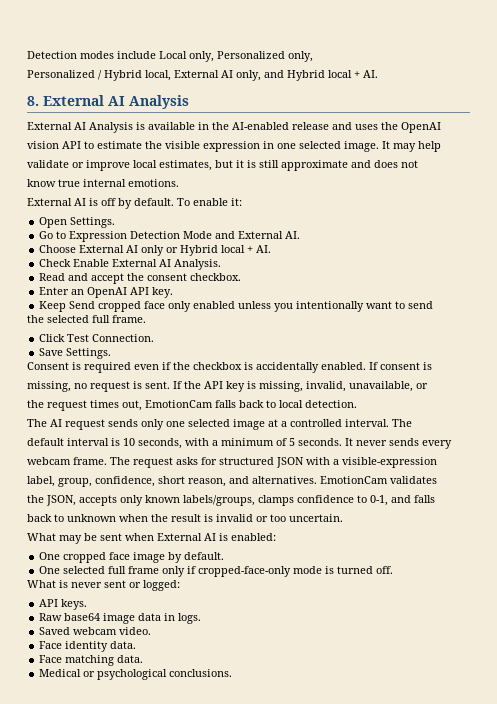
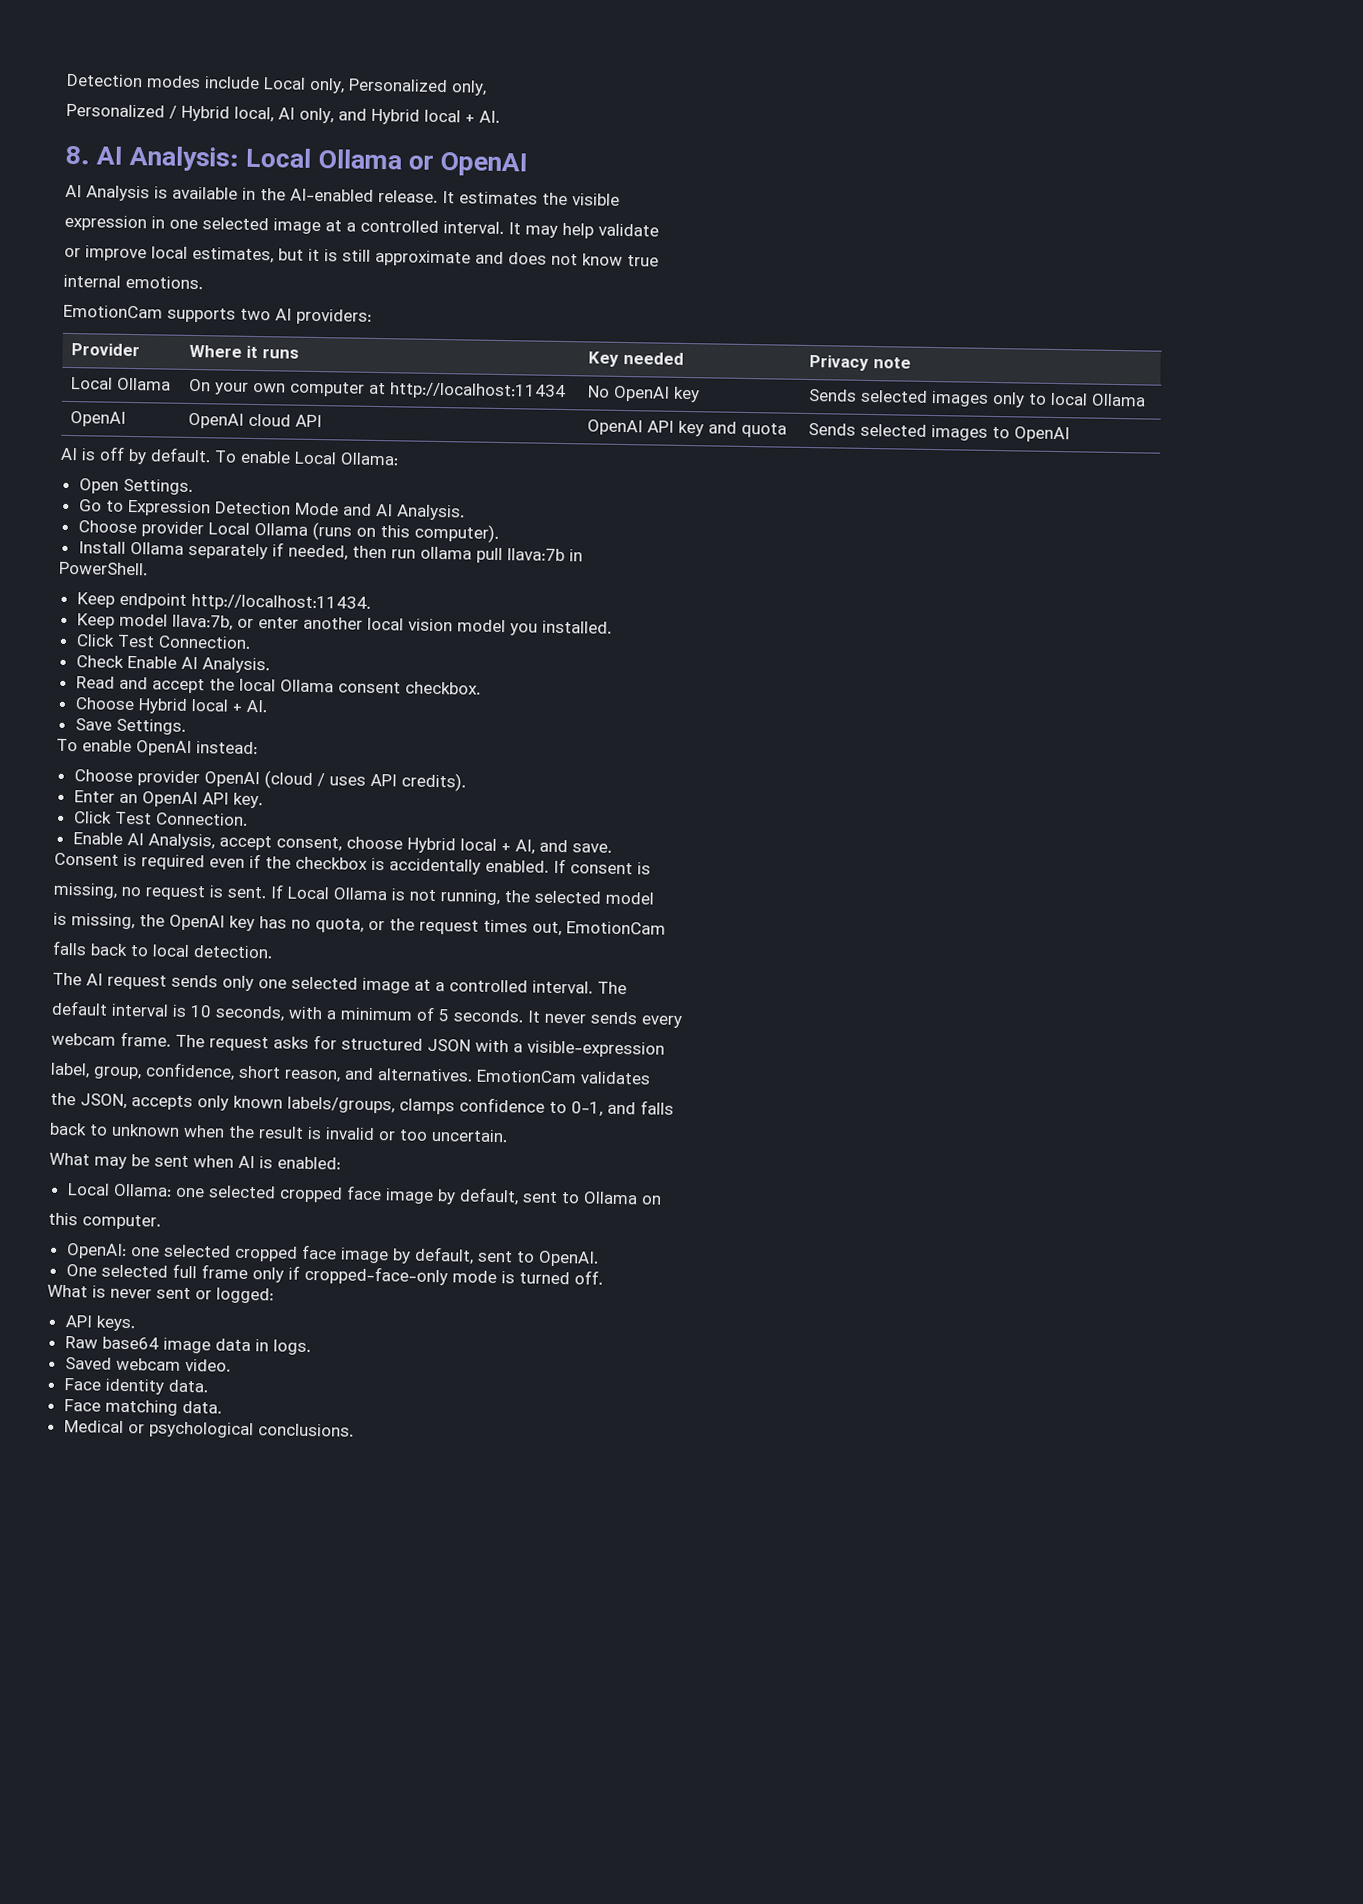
[174,70,219,78] External -> (274, 114) none
[43,95,189,109] [27,122,72,130] External AI Analysis // External -> [96,145,528,177] AI Analysis: Local Ollama or OpenAI //
[292,122,441,133] [27,141,142,149] release and uses the OpenAI // vision API to estimate -> [378,189,538,205] release. It estimates
(200, 145) none -> (620, 199) //
[344,141,379,152] image. -> [273,218,504,235] image at a controlled interval.
[27,160,69,168] // validate -> [598,223,659,237] validate //
(418, 164) // -> (578, 259) none
(80, 183) none -> (659, 261) //
[27,198,72,206] External -> [63,304,372,325] [70,343,140,357] [188,344,299,359] [587,351,684,367] [808,354,911,371] [70,377,171,391] [188,378,566,401] [586,385,700,403] [807,388,1146,408] [69,410,126,427] [187,412,322,429] [586,419,787,438] [807,422,1070,443] EmotionCam supports two AI providers: // Provider | Where it runs | Key needed | Privacy note // Local Ollama | On your own computer at http://localhost:11434 | No OpenAI key | Sends selected images only to local Ollama // OpenAI | OpenAI cloud API | OpenAI API key and quota | Sends selected images to OpenAI //
[231,198,242,206] it: -> [294,451,399,466] Local Ollama:
[238,231,301,239] [39,245,272,256] External AI. // Choose External AI only or Hybrid local + AI. -> [375,503,465,521] [77,520,499,543] [77,541,583,564] [59,561,148,576] [76,592,371,612] [76,613,612,636] [75,634,251,649] AI Analysis. // Choose provider Local Ollama (runs on this computer). // Install Ollama separately if needed, then run ollama pull llava:7b in // PowerShell. // Keep endpoint http://localhost:11434. // Keep model llava:7b, or enter another local vision model you installed. // Click Test Connection.
[112,259,158,267] External -> (177, 662) none
(145, 277) none -> [238,678,334,693] local Ollama
(242, 277) none -> [74,697,268,714] [74,718,186,735] [56,738,258,757] [73,769,466,792] // Choose Hybrid local + AI. // Save Settings. // To enable OpenAI instead: // Choose provider OpenAI (cloud / uses API credits).
[39,301,434,312] [27,315,146,323] [39,334,155,342] [39,348,112,359] Keep Send cropped face only enabled unless you intentionally want to send // the selected full frame. // Click Test Connection. // Save Settings. -> [73,811,248,826] [72,832,612,855] Click Test Connection. // Enable AI Analysis, accept consent, choose Hybrid local + AI, and save.
[184,381,428,392] the API key is missing, invalid, unavailable, or // -> [287,886,654,906] [53,912,385,933] Local Ollama is not running, the selected model // is missing, the OpenAI key has no quota, or
(213, 404) none -> (666, 928) //
[157,533,202,541] External -> (234, 1161) none
[39,552,225,563] One cropped face image by default. -> [66,1183,662,1206] [48,1212,161,1230] [65,1243,599,1267] Local Ollama: one selected cropped face image by default, sent to Ollama on // this computer. // OpenAI: one selected cropped face image by default, sent to OpenAI.

